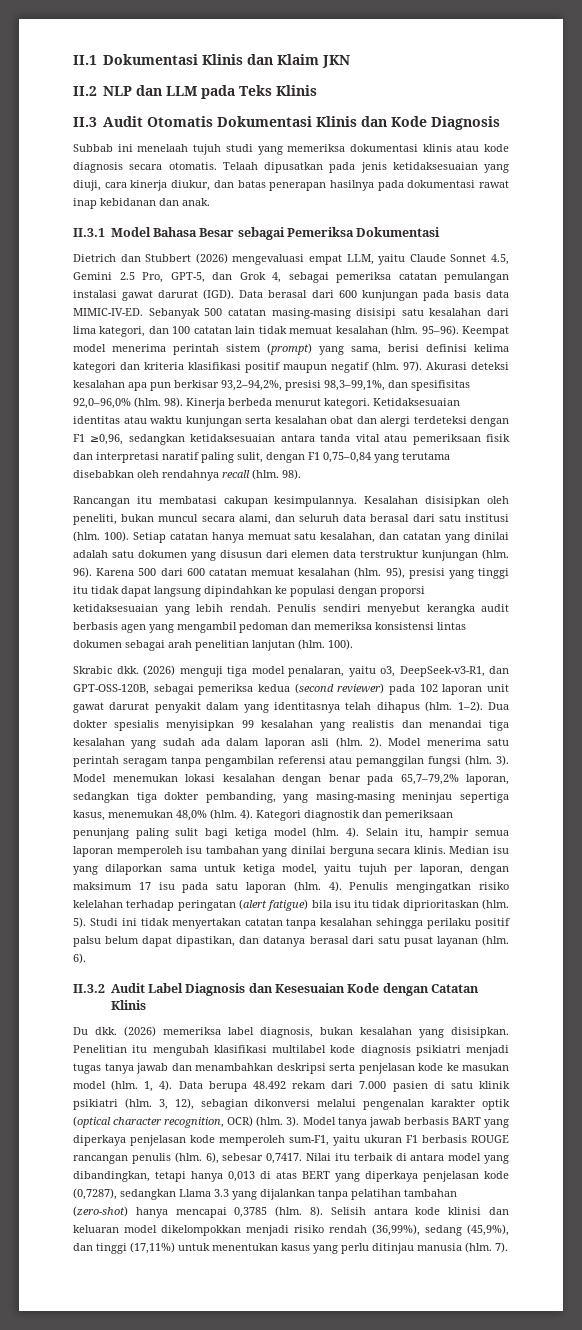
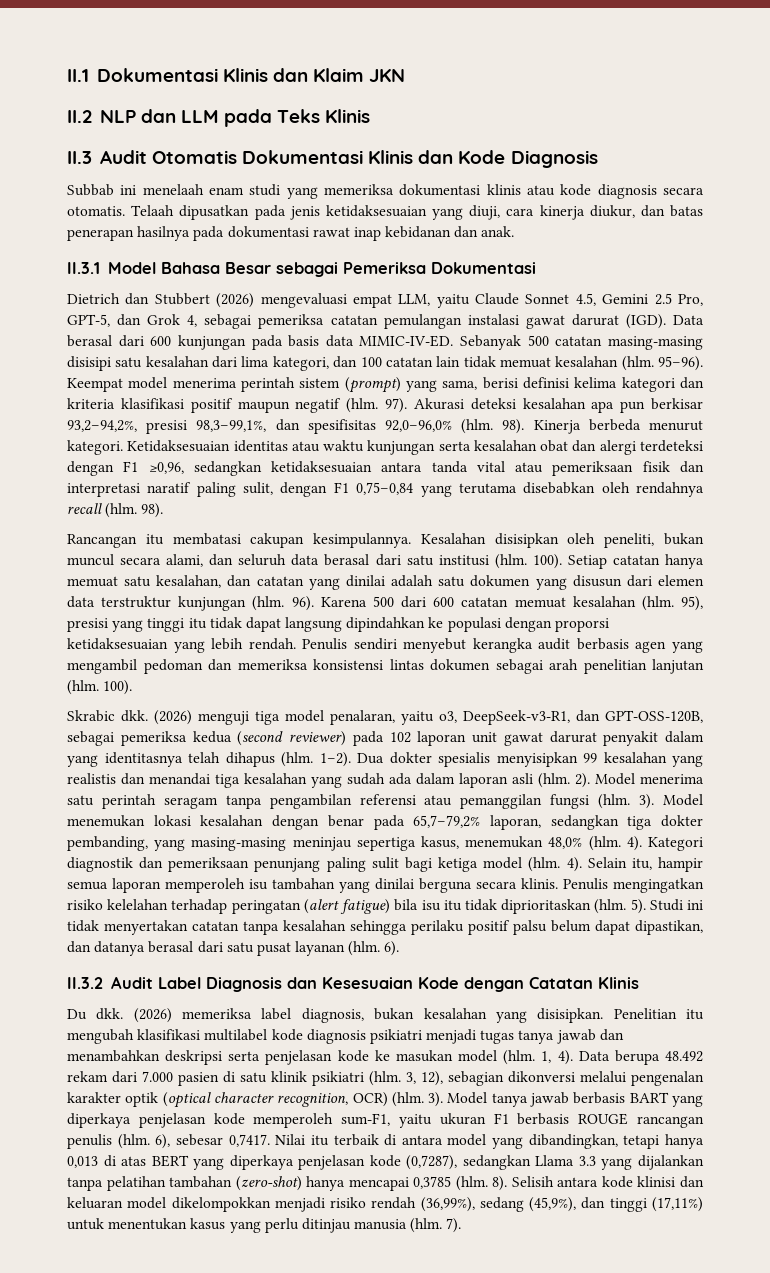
[193,144,222,155] tujuh -> [209,187,244,195] enam
[449,846,510,854] [73,864,509,875] [73,881,342,893] Median isu yang dilaporkan sama untuk ketiga model, yaitu tujuh per laporan, dengan maksimum 17 isu pada satu laporan (hlm. 4). -> (558, 883) none

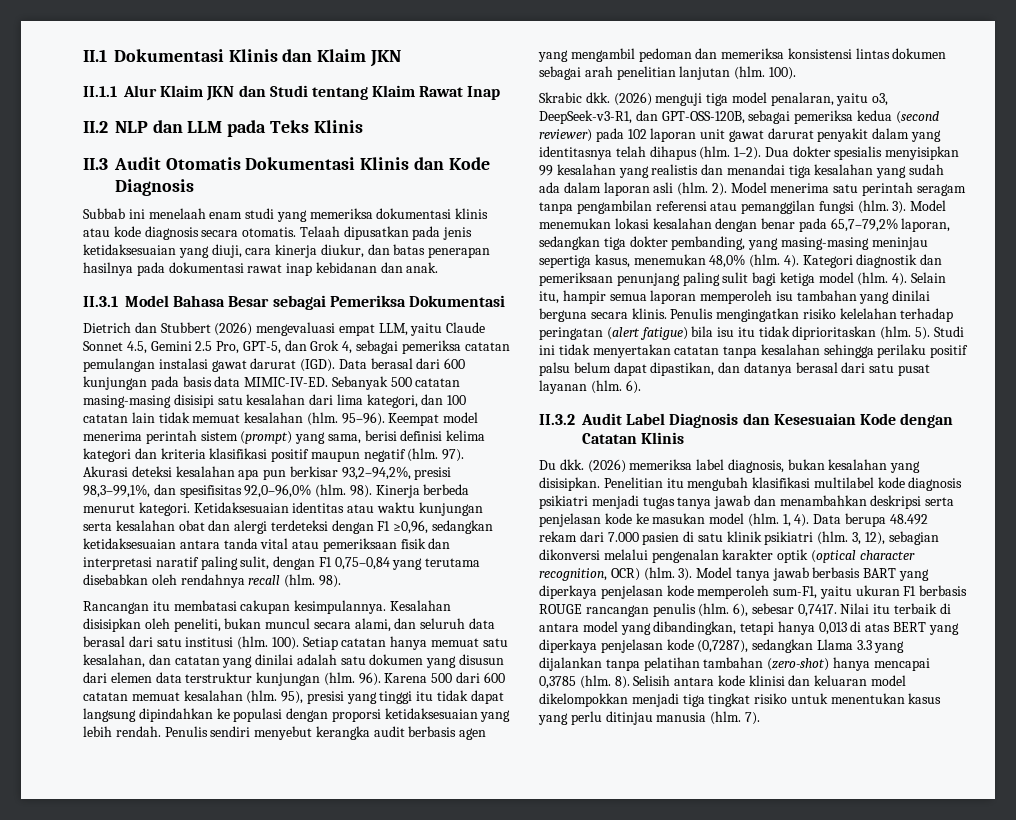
(406, 75) none -> [83,85,501,101] // II.1.1 Alur Klaim JKN dan Studi tentang Klaim Rawat Inap
[330,1197,703,1212] risiko rendah (36,99%), sedang (45,9%), dan tinggi (17,11%) -> [682,693,788,707] tiga tingkat risiko

